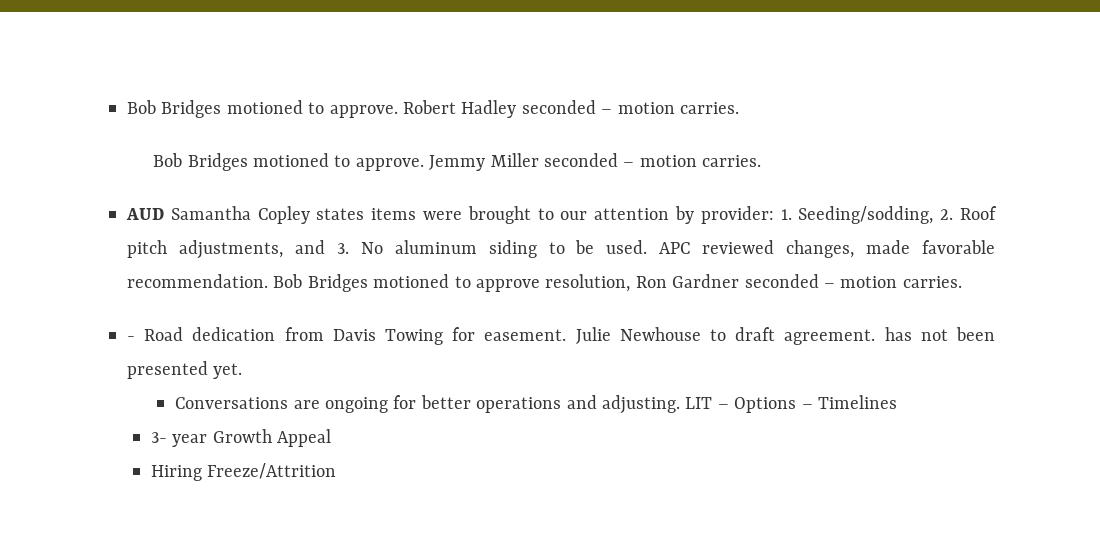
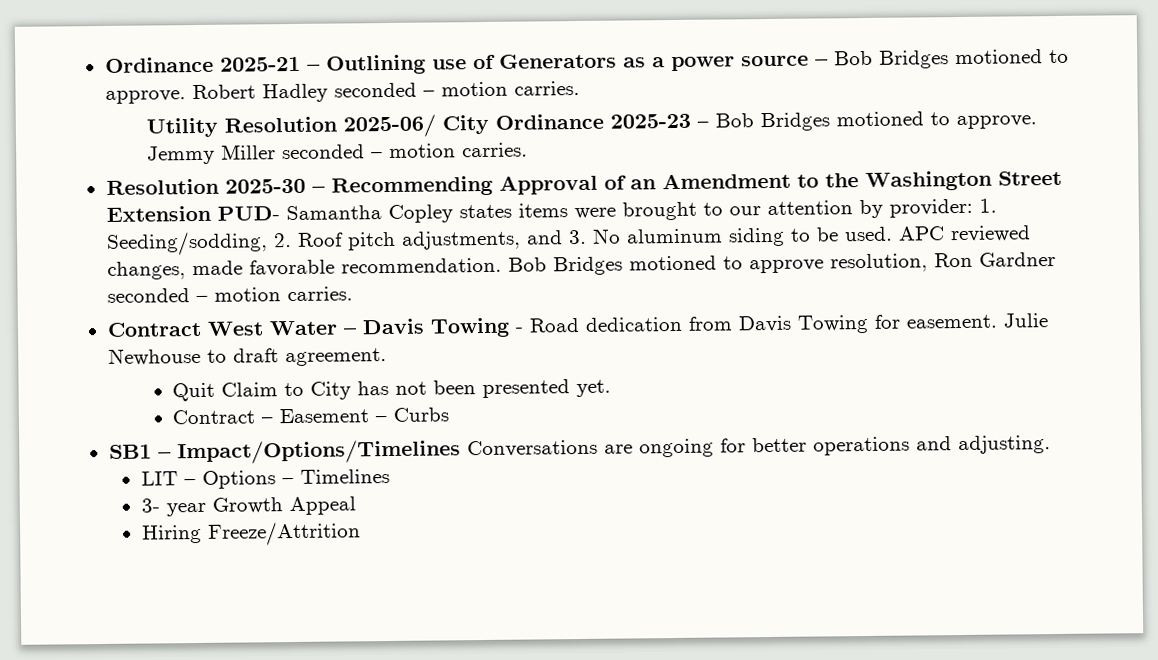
(127, 107) none -> [104,53,829,75] Ordinance 2025-21 – Outlining use of Generators as a power source –
(739, 108) none -> [146,113,710,138] Utility Resolution 2025-06/ City Ordinance 2025-23 –
[126,208,164,220] AUD -> [105,170,1062,197] [105,205,280,222] Resolution 2025-30 – Recommending Approval of an Amendment to the Washington Street Extension PUD-
(962, 282) none -> [106,317,510,338] Contract West Water – Davis Towing
(876, 337) none -> [171,381,351,402] // Quit Claim to City
(243, 371) none -> [171,407,449,425] [108,439,461,465] Contract – Easement – Curbs // SB1 – Impact/Options/Timelines
(680, 404) none -> (1051, 445) //

